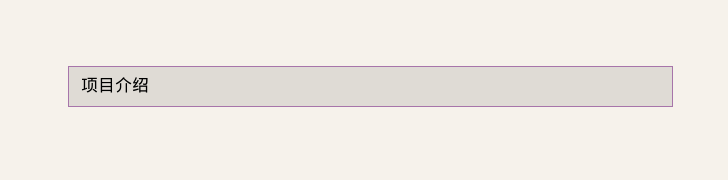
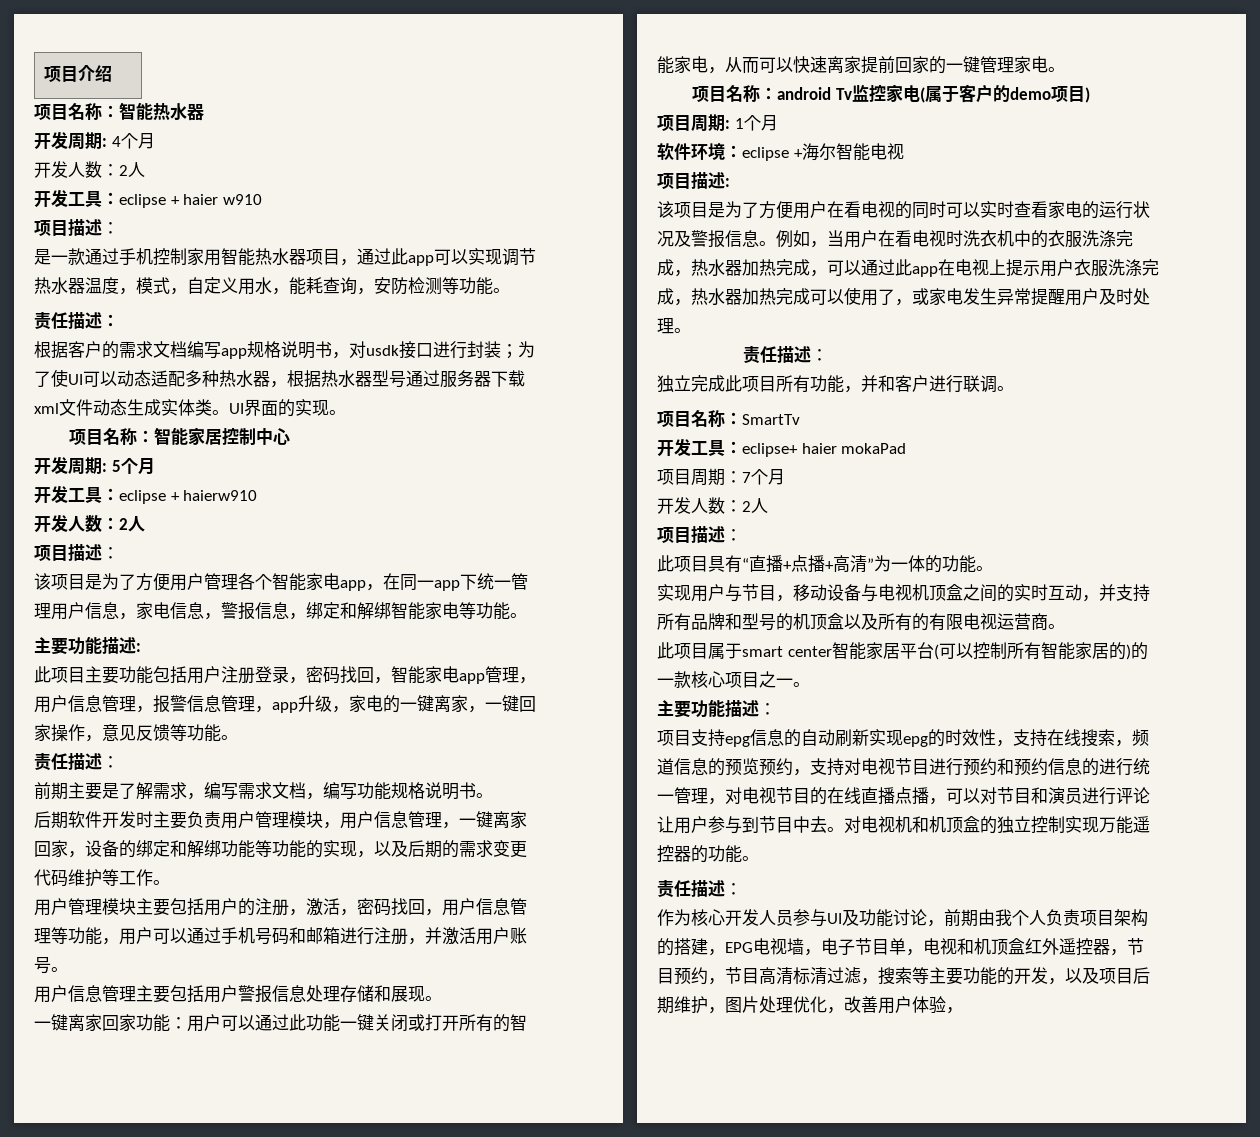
(149, 85) none -> [34,102,204,121] [34,131,155,150] [34,161,145,178] [34,189,262,208] [34,219,119,236] [34,248,536,266] [34,277,510,295] [34,312,119,330] [34,341,535,359] [34,369,525,388] [34,399,346,417] [68,427,290,446] [34,456,155,475] [34,485,258,504] [34,514,145,533] [34,544,119,561] [34,573,528,591] [34,602,527,620] [34,636,141,655] [34,666,536,684] [34,695,536,713] [34,724,238,742] [34,753,119,771] [34,782,493,800] [34,811,527,829] [34,840,527,858] [34,869,170,887] [34,898,527,916] [34,927,527,945] [34,957,68,974] [34,985,442,1003] [34,1014,527,1032] [657,56,1065,74] [691,84,1090,103] [657,114,778,131] [657,143,904,161] [657,172,730,189] [657,201,1150,219] [657,230,1133,248] [657,259,1159,277] [657,287,1150,306] [657,318,691,334] [742,346,828,364] [657,375,1014,393] [657,410,800,428] [657,438,907,457] [657,468,785,486] [657,497,768,514] [657,526,742,543] [657,555,993,573] [657,584,1150,602] [657,613,1065,631] [657,642,1148,660] [657,671,810,688] [657,699,776,718] [657,729,1149,747] [657,758,1150,776] [657,787,1150,805] [657,816,1150,834] [657,845,759,863] [657,880,742,898] [657,909,1148,927] [657,938,1144,956] [657,967,1150,985] [657,996,963,1014] // 项目名称：智能热水器 // 开发周期: 4个月 // 开发人数：2人 // 开发工具：eclipse + haier w910 // 项目描述： // 是一款通过手机控制家用智能热水器项目，通过此app可以实现调节热水器温度，模式，自定义用水，能耗查询，安防检测等功能。 // 责任描述： // 根据客户的需求文档编写app规格说明书，对usdk接口进行封装；为了使UI可以动态适配多种热水器，根据热水器型号通过服务器下载xml文件动态生成实体类。UI界面的实现。 // 项目名称：智能家居控制中心 // 开发周期: 5个月 // 开发工具：eclipse + haierw910 // 开发人数：2人 // 项目描述： // 该项目是为了方便用户管理各个智能家电app，在同一app下统一管理用户信息，家电信息，警报信息，绑定和解绑智能家电等功能。 // 主要功能描述: // 此项目主要功能包括用户注册登录，密码找回，智能家电app管理，用户信息管理，报警信息管理，app升级，家电的一键离家，一键回家操作，意见反馈等功能。 // 责任描述： // 前期主要是了解需求，编写需求文档，编写功能规格说明书。 // 后期软件开发时主要负责用户管理模块，用户信息管理，一键离家回家，设备的绑定和解绑功能等功能的实现，以及后期的需求变更代码维护等工作。 // 用户管理模块主要包括用户的注册，激活，密码找回，用户信息管理等功能，用户可以通过手机号码和邮箱进行注册，并激活用户账号。 // 用户信息管理主要包括用户警报信息处理存储和展现。 // 一键离家回家功能：用户可以通过此功能一键关闭或打开所有的智能家电，从而可以快速离家提前回家的一键管理家电。 // 项目名称：android Tv监控家电(属于客户的demo项目) // 项目周期: 1个月 // 软件环境：eclipse +海尔智能电视 // 项目描述: // 该项目是为了方便用户在看电视的同时可以实时查看家电的运行状况及警报信息。例如，当用户在看电视时洗衣机中的衣服洗涤完成，热水器加热完成，可以通过此app在电视上提示用户衣服洗涤完成，热水器加热完成可以使用了，或家电发生异常提醒用户及时处理。 // 责任描述： // 独立完成此项目所有功能，并和客户进行联调。 // 项目名称：SmartTv // 开发工具：eclipse+ haier mokaPad // 项目周期：7个月 // 开发人数：2人 // 项目描述： // 此项目具有“直播+点播+高清”为一体的功能。 // 实现用户与节目，移动设备与电视机顶盒之间的实时互动，并支持所有品牌和型号的机顶盒以及所有的有限电视运营商。 // 此项目属于smart center智能家居平台(可以控制所有智能家居的)的一款核心项目之一。 // 主要功能描述： // 项目支持epg信息的自动刷新实现epg的时效性，支持在线搜索，频道信息的预览预约，支持对电视节目进行预约和预约信息的进行统一管理，对电视节目的在线直播点播，可以对节目和演员进行评论让用户参与到节目中去。对电视机和机顶盒的独立控制实现万能遥控器的功能。 // 责任描述： // 作为核心开发人员参与UI及功能讨论，前期由我个人负责项目架构的搭建，EPG电视墙，电子节目单，电视和机顶盒红外遥控器，节目预约，节目高清标清过滤，搜索等主要功能的开发，以及项目后期维护，图片处理优化，改善用户体验，

